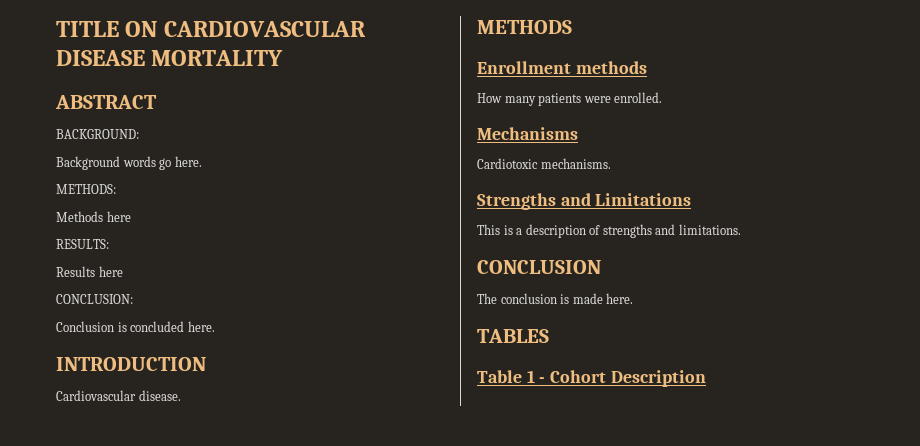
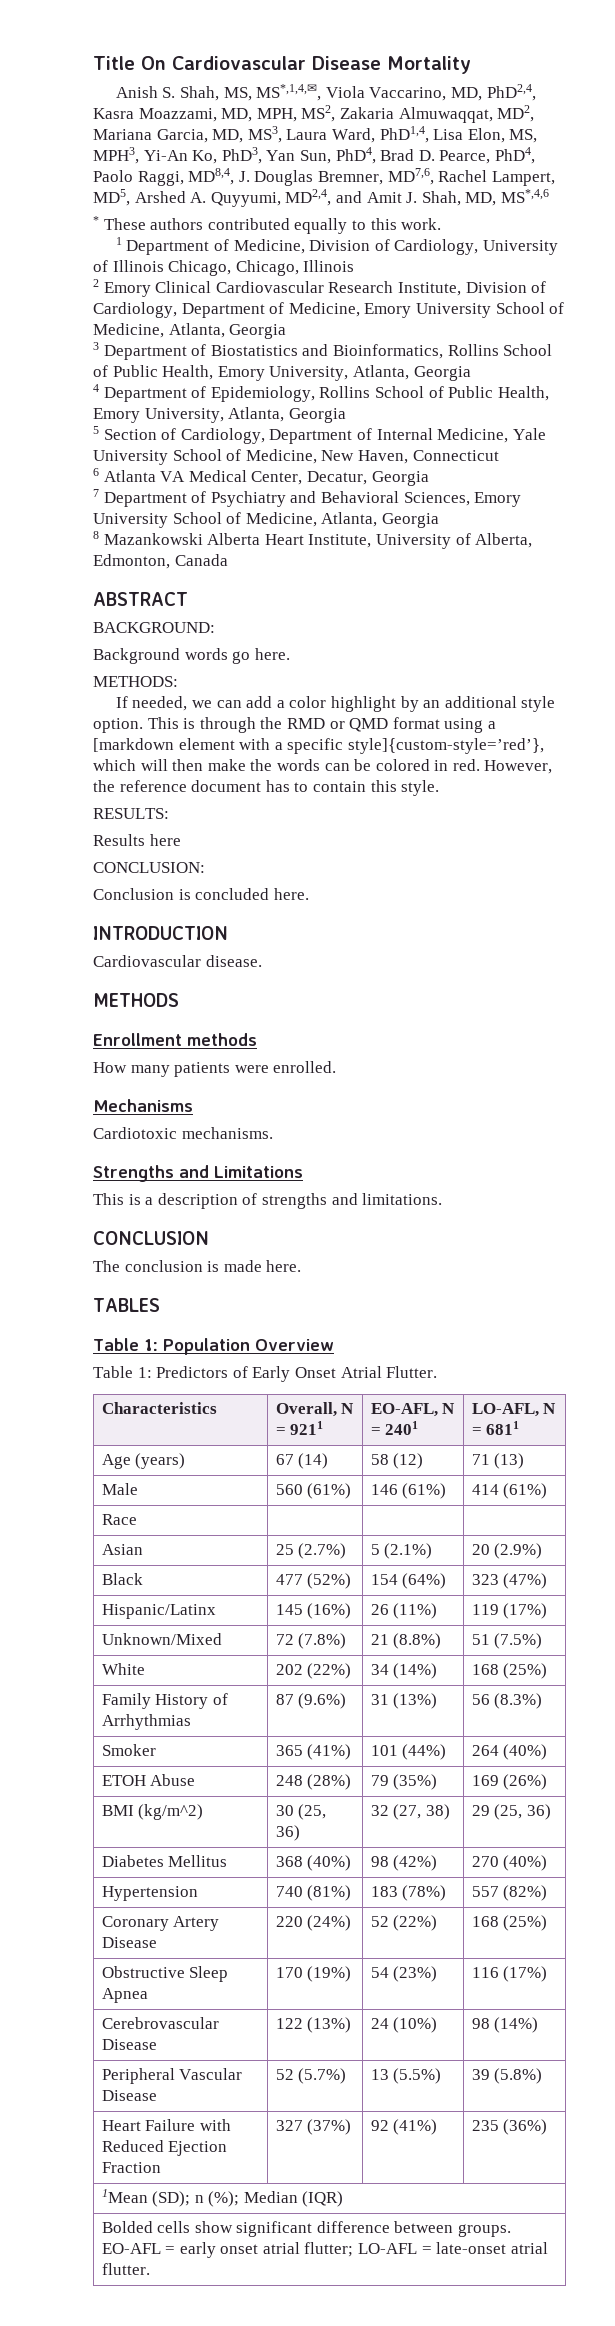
[56,21,366,37] [56,50,284,66] TITLE ON CARDIOVASCULAR DISEASE MORTALITY -> [93,56,471,74] [115,84,536,101] [93,105,535,123] [93,126,538,143] [93,147,535,164] [93,168,555,186] [93,189,549,207] [93,216,442,234] [115,237,558,255] [93,260,355,276] [93,279,547,297] [93,302,565,318] [93,323,287,339] [93,342,553,360] [93,365,471,381] [93,384,549,402] [93,407,346,423] [93,426,546,444] [93,449,499,465] [93,468,429,486] [93,489,522,507] [93,512,439,528] [93,531,533,549] [93,554,228,569] Title On Cardiovascular Disease Mortality // Anish S. Shah, MS, MS*,1,4,✉, Viola Vaccarino, MD, PhD2,4, Kasra Moazzami, MD, MPH, MS2, Zakaria Almuwaqqat, MD2, Mariana Garcia, MD, MS3, Laura Ward, PhD1,4, Lisa Elon, MS, MPH3, Yi-An Ko, PhD3, Yan Sun, PhD4, Brad D. Pearce, PhD4, Paolo Raggi, MD8,4, J. Douglas Bremner, MD7,6, Rachel Lampert, MD5, Arshed A. Quyyumi, MD2,4, and Amit J. Shah, MD, MS*,4,6 // * These authors contributed equally to this work. // 1 Department of Medicine, Division of Cardiology, University of Illinois Chicago, Chicago, Illinois // 2 Emory Clinical Cardiovascular Research Institute, Division of Cardiology, Department of Medicine, Emory University School of Medicine, Atlanta, Georgia // 3 Department of Biostatistics and Bioinformatics, Rollins School of Public Health, Emory University, Atlanta, Georgia // 4 Department of Epidemiology, Rollins School of Public Health, Emory University, Atlanta, Georgia // 5 Section of Cardiology, Department of Internal Medicine, Yale University School of Medicine, New Haven, Connecticut // 6 Atlanta VA Medical Center, Decatur, Georgia // 7 Department of Psychiatry and Behavioral Sciences, Emory University School of Medicine, Atlanta, Georgia // 8 Mazankowski Alberta Heart Institute, University of Alberta, Edmonton, Canada
[56,211,131,222] Methods here -> [115,696,556,712] [93,717,496,733] [93,738,544,754] [93,759,553,774] [93,780,440,796] If needed, we can add a color highlight by an additional style option. This is through the RMD or QMD format using a [markdown element with a specific style]{custom-style=’red’}, which will then make the words can be colored in red. However, the reference document has to contain this style.
[526,370,706,387] 1 - Cohort Description -> [143,1338,334,1355] [93,1366,438,1382] [101,1402,217,1414] [275,1402,355,1417] [275,1421,324,1435] [370,1403,456,1417] [370,1421,419,1435] [471,1403,557,1417] [471,1421,520,1435] [101,1453,186,1469] [275,1453,329,1469] [370,1453,424,1469] [471,1453,525,1469] [101,1483,138,1495] [275,1483,352,1499] [370,1483,447,1499] [471,1483,548,1499] [101,1514,137,1525] [101,1544,143,1555] [275,1543,347,1559] [370,1543,433,1559] [471,1543,543,1559] [101,1573,143,1585] [275,1573,352,1589] [370,1573,447,1589] [471,1573,548,1589] [101,1604,216,1619] [275,1603,352,1619] [370,1603,438,1619] [471,1603,548,1619] [101,1633,222,1645] [275,1633,347,1649] [370,1633,442,1649] [471,1633,543,1649] [101,1663,145,1675] [275,1663,352,1679] [370,1663,438,1679] [471,1663,548,1679] [101,1693,228,1709] [101,1714,191,1730] [275,1693,347,1709] [370,1693,438,1709] [471,1693,543,1709] [101,1744,156,1756] [275,1744,352,1760] [370,1744,447,1760] [471,1744,548,1760] [101,1774,196,1786] [275,1774,352,1790] [370,1774,438,1790] [471,1774,548,1790] [101,1804,204,1820] [275,1804,327,1820] [275,1825,300,1841] [370,1804,450,1820] [471,1804,551,1820] [101,1855,228,1867] [275,1855,352,1871] [370,1855,438,1871] [471,1855,548,1871] [101,1886,198,1901] [275,1885,352,1901] [370,1885,447,1901] [471,1885,548,1901] [101,1916,220,1931] [101,1937,157,1948] [275,1915,352,1931] [370,1915,438,1931] [471,1915,548,1931] [101,1966,229,1982] [101,1988,148,2003] [275,1966,352,1982] [370,1966,438,1982] [471,1966,548,1982] [101,2017,219,2029] [101,2039,157,2050] [275,2017,352,2033] [370,2017,438,2033] [471,2017,539,2033] [101,2068,243,2084] [101,2090,157,2101] [275,2068,347,2084] [370,2068,442,2084] [471,2068,543,2084] [101,2119,231,2131] [101,2140,228,2156] [101,2162,161,2173] [275,2119,352,2135] [370,2119,438,2135] [471,2119,548,2135] [101,2189,344,2207] [101,2221,512,2237] [101,2242,548,2258] [101,2263,150,2275] 1: Population Overview // Table 1: Predictors of Early Onset Atrial Flutter. // Characteristics | Overall, N = 9211 | EO-AFL, N = 2401 | LO-AFL, N = 6811 // Age (years) | 67 (14) | 58 (12) | 71 (13) // Male | 560 (61%) | 146 (61%) | 414 (61%) // Race | | | // Asian | 25 (2.7%) | 5 (2.1%) | 20 (2.9%) // Black | 477 (52%) | 154 (64%) | 323 (47%) // Hispanic/Latinx | 145 (16%) | 26 (11%) | 119 (17%) // Unknown/Mixed | 72 (7.8%) | 21 (8.8%) | 51 (7.5%) // White | 202 (22%) | 34 (14%) | 168 (25%) // Family History of Arrhythmias | 87 (9.6%) | 31 (13%) | 56 (8.3%) // Smoker | 365 (41%) | 101 (44%) | 264 (40%) // ETOH Abuse | 248 (28%) | 79 (35%) | 169 (26%) // BMI (kg/m^2) | 30 (25, 36) | 32 (27, 38) | 29 (25, 36) // Diabetes Mellitus | 368 (40%) | 98 (42%) | 270 (40%) // Hypertension | 740 (81%) | 183 (78%) | 557 (82%) // Coronary Artery Disease | 220 (24%) | 52 (22%) | 168 (25%) // Obstructive Sleep Apnea | 170 (19%) | 54 (23%) | 116 (17%) // Cerebrovascular Disease | 122 (13%) | 24 (10%) | 98 (14%) // Peripheral Vascular Disease | 52 (5.7%) | 13 (5.5%) | 39 (5.8%) // Heart Failure with Reduced Ejection Fraction | 327 (37%) | 92 (41%) | 235 (36%) // 1Mean (SD); n (%); Median (IQR) // Bolded cells show significant difference between groups. EO-AFL = early onset atrial flutter; LO-AFL = late-onset atrial flutter.

